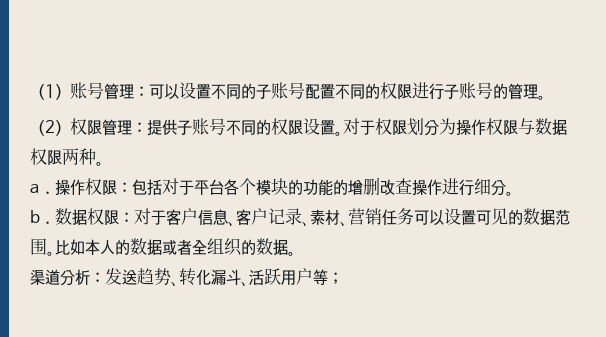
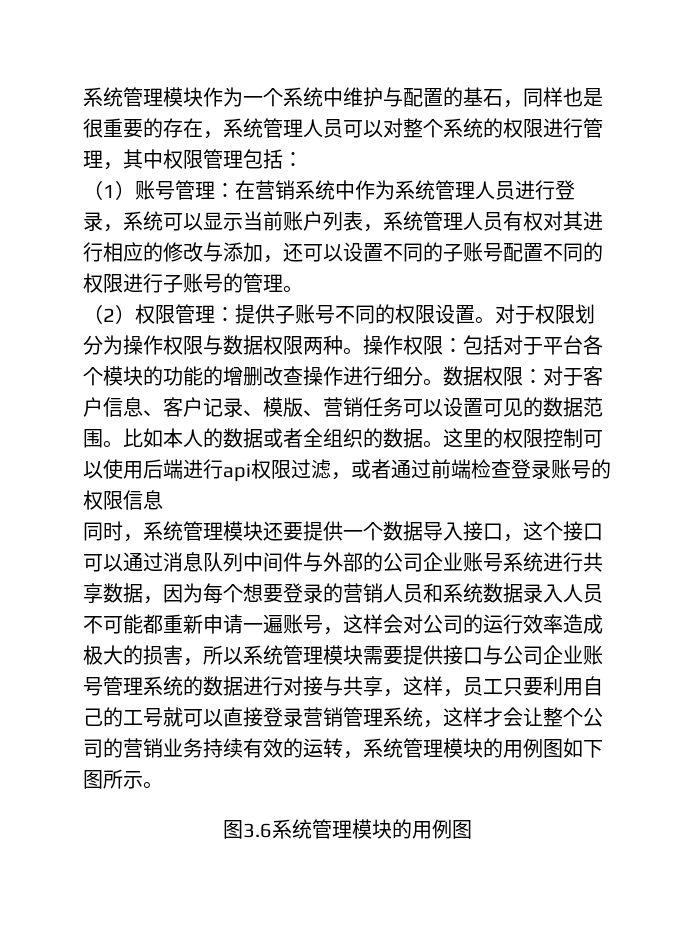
(30, 91) none -> [83,87,603,108] [83,118,603,139] [83,149,303,170] 系统管理模块作为一个系统中维护与配置的基石，同样也是很重要的存在，系统管理人员可以对整个系统的权限进行管理，其中权限管理包括： //
(149, 91) none -> [235,180,575,200] [83,211,603,232] [83,242,303,263] 在营销系统中作为系统管理人员进行登录，系统可以显示当前账户列表，系统管理人员有权对其进行相应的修改与添加，还
[30,183,55,194] // a． -> (363, 351) none
[30,210,55,224] // b． -> (443, 382) none
[310,209,340,226] 素材 -> [263,397,303,417] 模版
[30,268,343,287] // 渠道分析：发送趋势、转化漏斗、活跃用户等； -> [443,428,603,448] [83,459,611,482] [83,490,163,510] [83,521,603,542] [83,552,603,572] [83,583,603,604] [83,614,603,635] [83,645,603,666] [83,676,603,697] [83,707,603,728] [83,738,603,759] [83,769,163,789] [223,819,472,839] 这里的权限控制可以使用后端进行api权限过滤，或者通过前端检查登录账号的权限信息 // 同时，系统管理模块还要提供一个数据导入接口，这个接口可以通过消息队列中间件与外部的公司企业账号系统进行共享数据，因为每个想要登录的营销人员和系统数据录入人员不可能都重新申请一遍账号，这样会对公司的运行效率造成极大的损害，所以系统管理模块需要提供接口与公司企业账号管理系统的数据进行对接与共享，这样，员工只要利用自己的工号就可以直接登录营销管理系统，这样才会让整个公司的营销业务持续有效的运转，系统管理模块的用例图如下图所示。 // 图3.6系统管理模块的用例图

